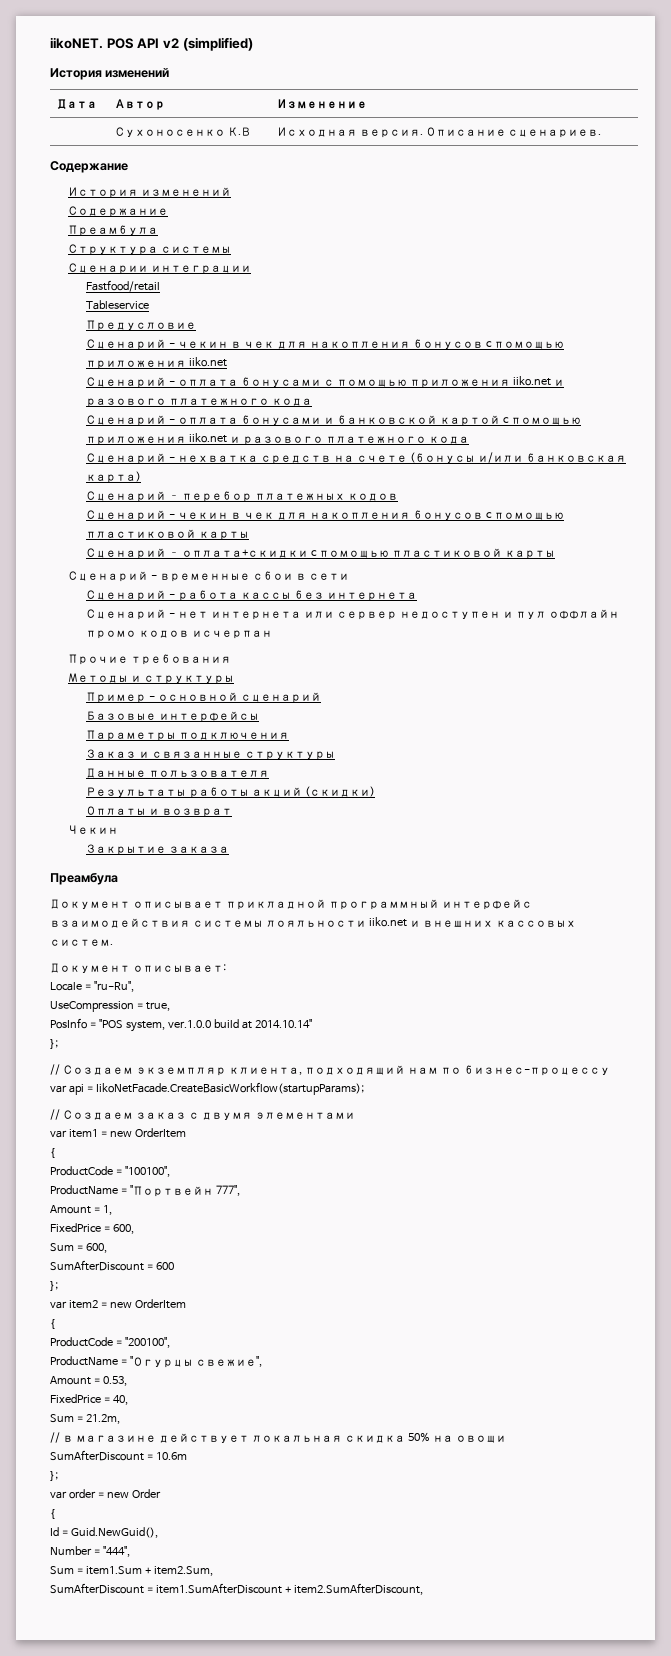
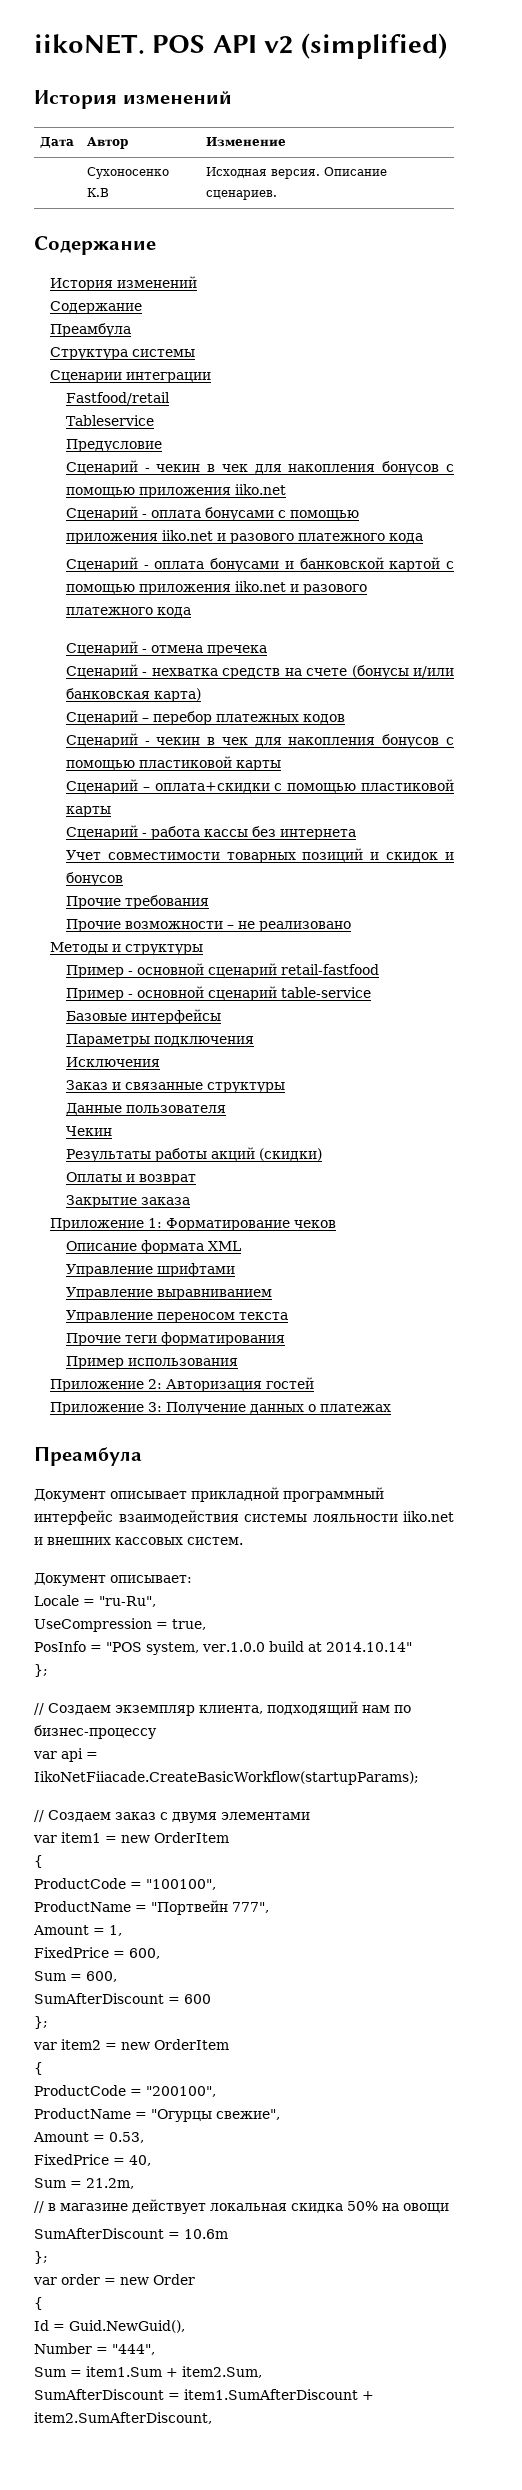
(470, 440) none -> [65,641,267,656] // Сценарий - отмена пречека
[68,571,350,582] // Сценарий - временные сбои в сети -> (111, 811) none
[86,609,620,620] [86,630,273,639] [68,654,232,665] Сценарий - нет интернета или сервер недоступен и пул оффлайн промо кодов исчерпан // Прочие требования -> [65,848,455,863] [65,872,123,886] [65,895,209,909] [65,919,351,932] Учет совместимости товарных позиций и скидок и бонусов // Прочие требования // Прочие возможности – не реализовано
(322, 697) none -> [280,964,379,975] [65,986,371,1001] retail-fastfood // Пример - основной сценарий table-service
(290, 736) none -> [65,1057,160,1067] // Исключения
(270, 773) none -> [65,1126,112,1136] // Чекин
[68,825,119,834] // Чекин -> (196, 1179) none
(230, 849) none -> [49,1218,336,1231] [65,1240,241,1254] [65,1263,235,1277] [65,1287,272,1300] [65,1310,288,1323] [65,1332,285,1346] [65,1356,238,1369] [49,1377,314,1392] [49,1402,391,1415] // Приложение 1: Форматирование чеков // Описание формата XML // Управление шрифтами // Управление выравниванием // Управление переносом текста // Прочие теги форматирования // Пример использования // Приложение 2: Авторизация гостей // Приложение 3: Получение данных о платежах
[95,1082,364,1095] IikoNetFacade.CreateBasicWorkflow(startupParams); -> [34,1771,419,1785] IikoNetFiiacade.CreateBasicWorkflow(startupParams);

